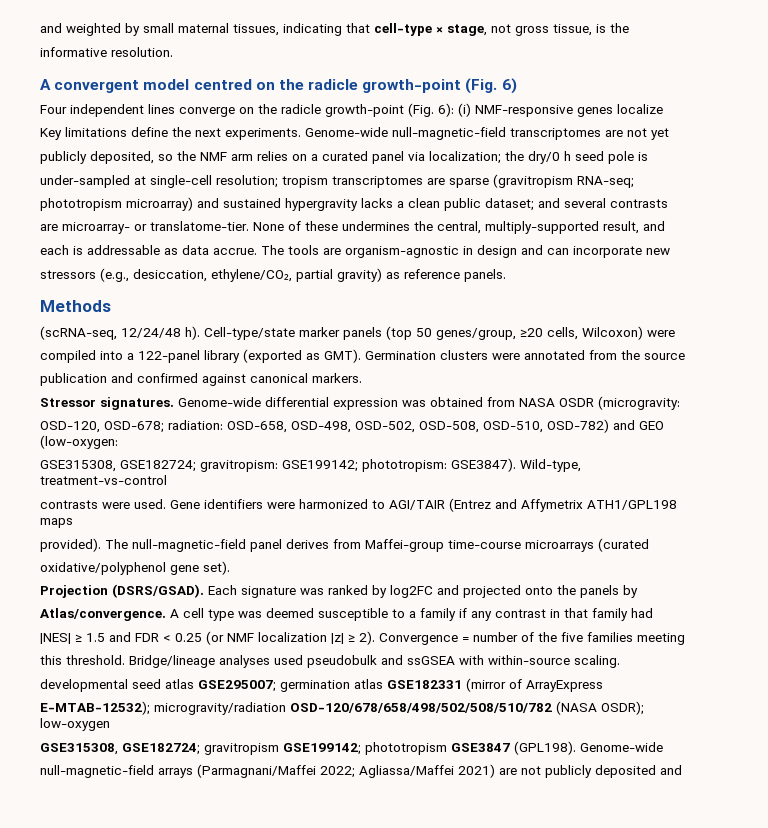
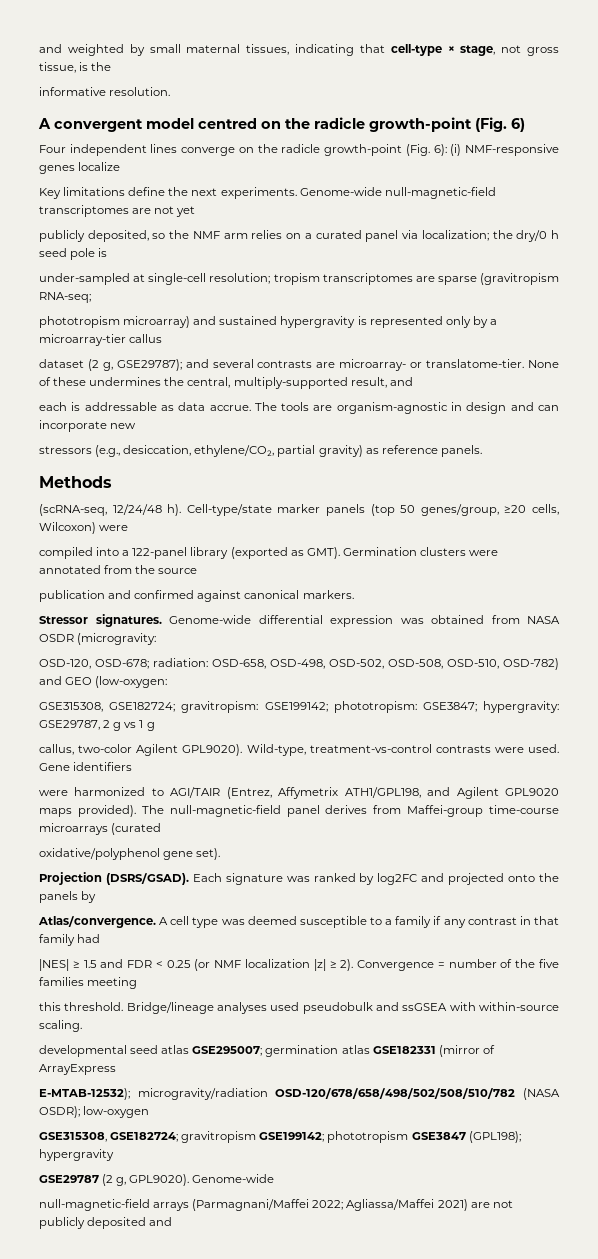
[361,198,534,211] lacks a clean public dataset; -> [357,316,497,328] [39,334,163,346] [39,359,182,371] is represented only by a microarray-tier callus // dataset (2 g, GSE29787);
(668, 203) // -> (313, 364) none
[451,458,516,472] GSE3847). -> [422,701,559,713] [39,720,155,731] [39,744,243,756] GSE3847; hypergravity: GSE29787, 2 g vs 1 g // callus, two-color Agilent GPL9020).
(167, 480) // -> (432, 748) none
(263, 504) none -> (133, 766) //
[449,498,677,512] (Entrez and Affymetrix ATH1/GPL198 -> [226,787,559,799] (Entrez, Affymetrix ATH1/GPL198, and Agilent GPL9020
(73, 523) // -> (72, 812) none
[514,741,576,755] (GPL198). -> [468,1131,521,1143] [39,1149,114,1161] [39,1174,190,1186] (GPL198); hypergravity // GSE29787 (2 g, GPL9020).

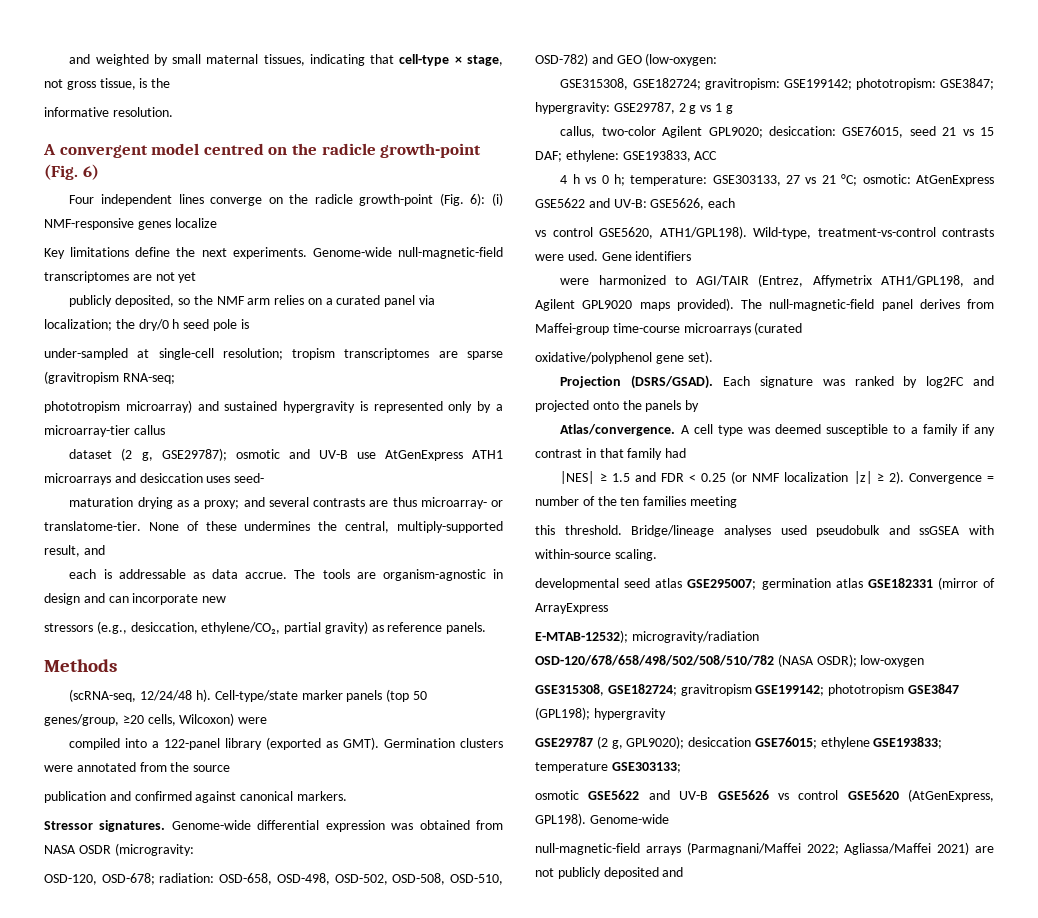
(182, 365) none -> [235,449,503,461] [44,473,265,485] [69,497,240,509] osmotic and UV-B use AtGenExpress ATH1 microarrays and desiccation uses seed- // maturation drying as a proxy;
(336, 365) none -> [392,497,417,507] thus
[182,744,243,756] GPL9020). -> [708,126,994,138] [535,150,718,162] [560,174,994,186] [535,198,736,210] [535,226,747,239] GPL9020; desiccation: GSE76015, seed 21 vs 15 DAF; ethylene: GSE193833, ACC // 4 h vs 0 h; temperature: GSE303133, 27 vs 21 °C; osmotic: AtGenExpress GSE5622 and UV-B: GSE5626, each // vs control GSE5620, ATH1/GPL198).
[539,959,559,968] five -> [620,497,640,506] ten
[129,1174,190,1186] GPL9020). -> [626,736,943,749] [535,762,681,773] [535,789,994,802] [535,813,586,826] GPL9020); desiccation GSE76015; ethylene GSE193833; temperature GSE303133; // osmotic GSE5622 and UV-B GSE5626 vs control GSE5620 (AtGenExpress, GPL198).

